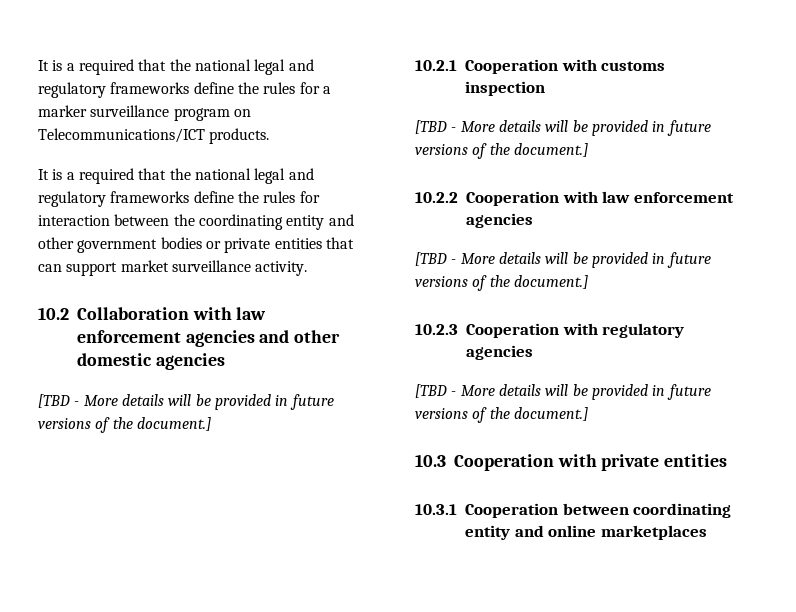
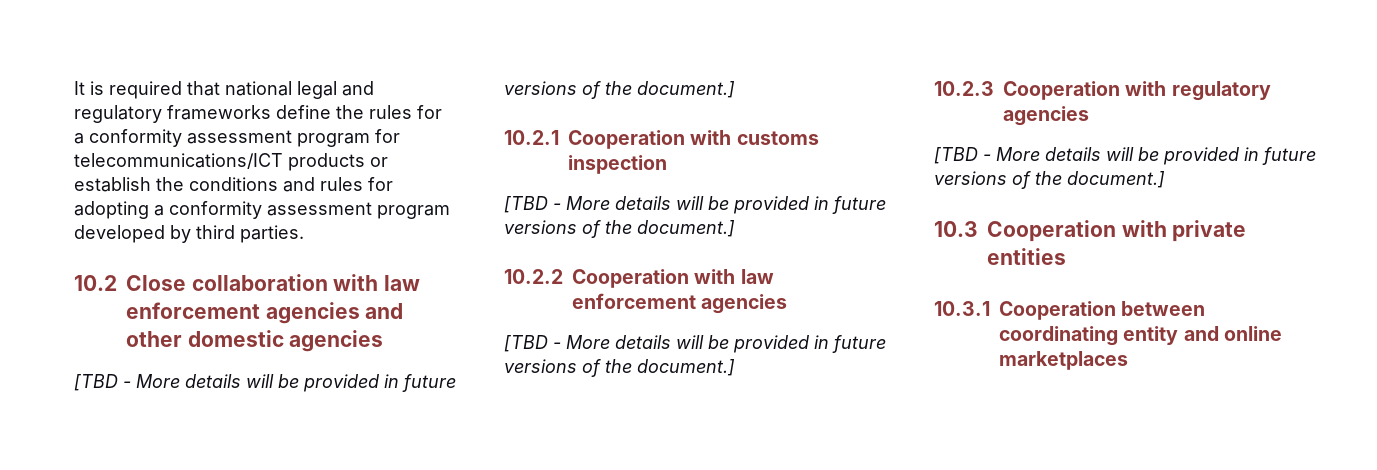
[38,59,191,75] It is a required that the -> [74,81,220,99] It is required that
[38,105,251,121] [38,128,270,144] [38,168,314,184] [38,191,320,207] [38,214,354,230] [38,237,354,253] [38,260,308,276] marker surveillance program on Telecommunications/ICT products. // It is a required that the national legal and regulatory frameworks define the rules for interaction between the coordinating entity and other government bodies or private entities that can support market surveillance activity. -> [89,129,400,147] [74,153,388,171] [74,177,393,192] [74,201,450,219] [74,225,304,243] conformity assessment program for telecommunications/ICT products or establish the conditions and rules for adopting a conformity assessment program developed by third parties.
[77,307,189,320] Collaboration -> [126,274,328,291] Close collaboration

